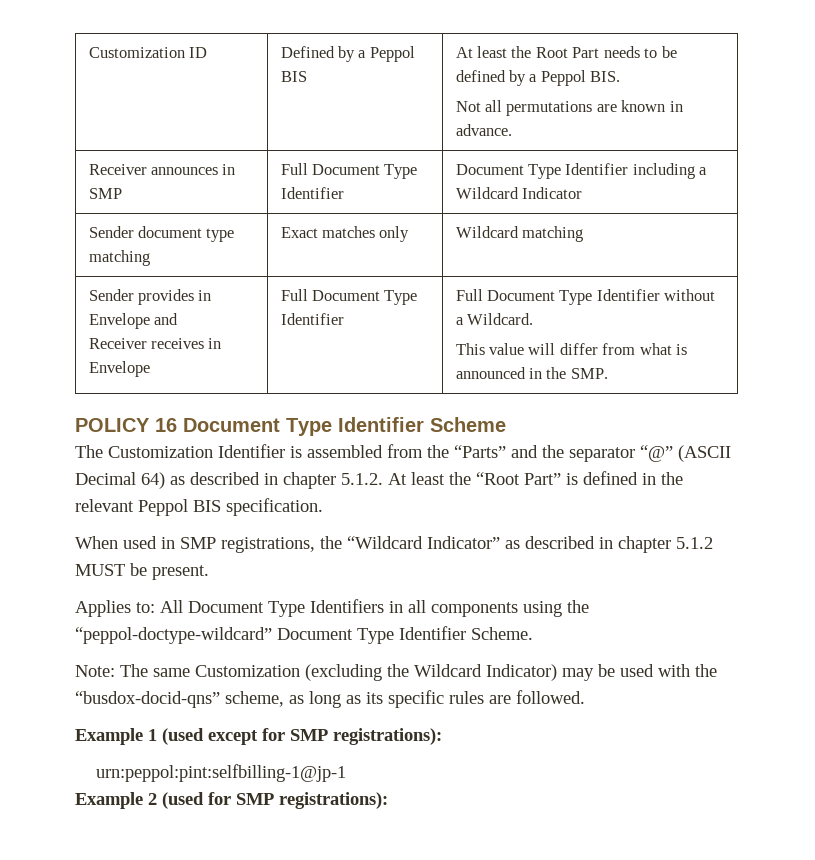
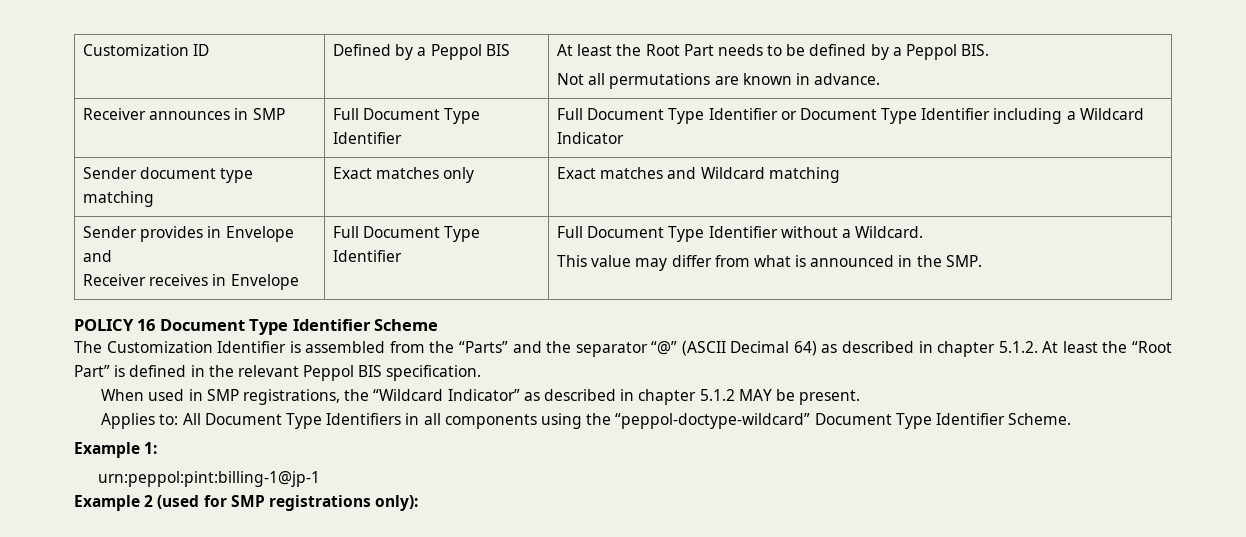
(344, 193) none -> [556,108,797,124] Full Document Type Identifier or
(410, 234) none -> [556,167,697,179] Exact matches and
[528,343,556,355] will -> [635,258,668,271] may
[75,564,125,576] MUST -> [738,389,772,401] MAY
[75,664,717,681] [75,690,585,708] [75,728,442,745] [96,764,347,782] Note: The same Customization (excluding the Wildcard Indicator) may be used with the “busdox-docid-qns” scheme, as long as its specific rules are followed. // Example 1 (used except for SMP registrations): // urn:peppol:pint:selfbilling-1@jp-1 -> [74,442,158,458] [97,471,320,487] Example 1: // urn:peppol:pint:billing-1@jp-1
[279,792,388,809] registrations): -> [268,495,419,511] registrations only):

